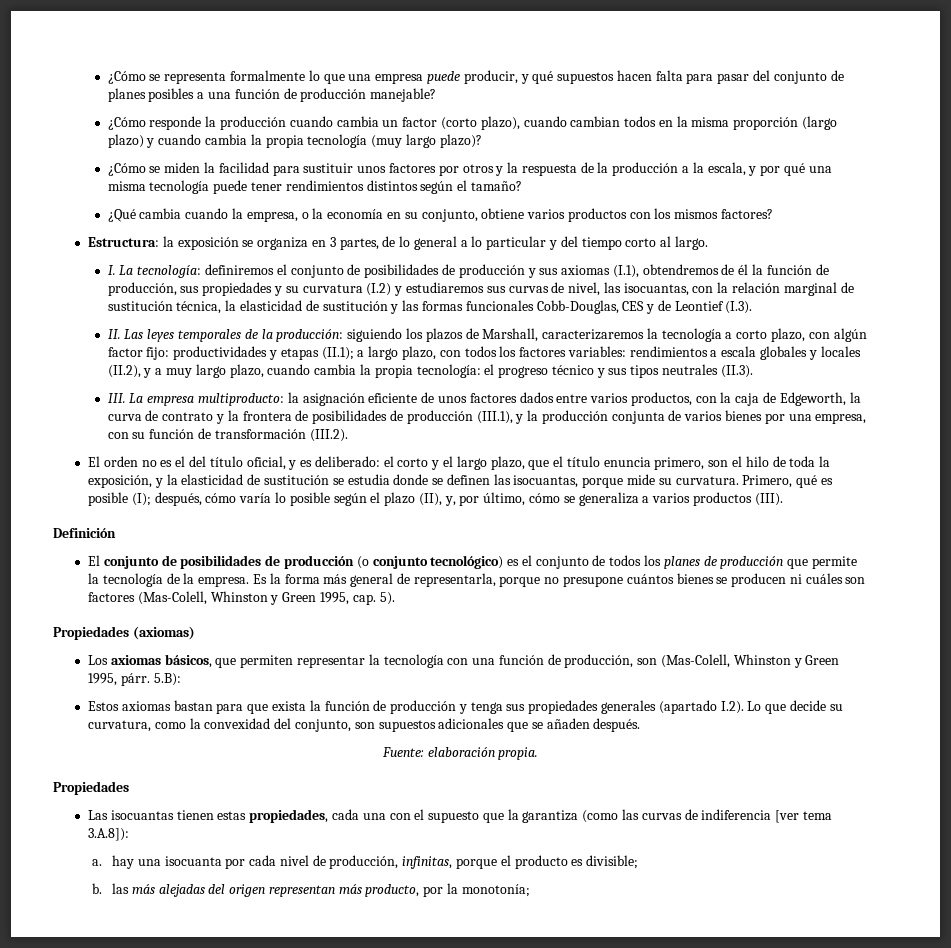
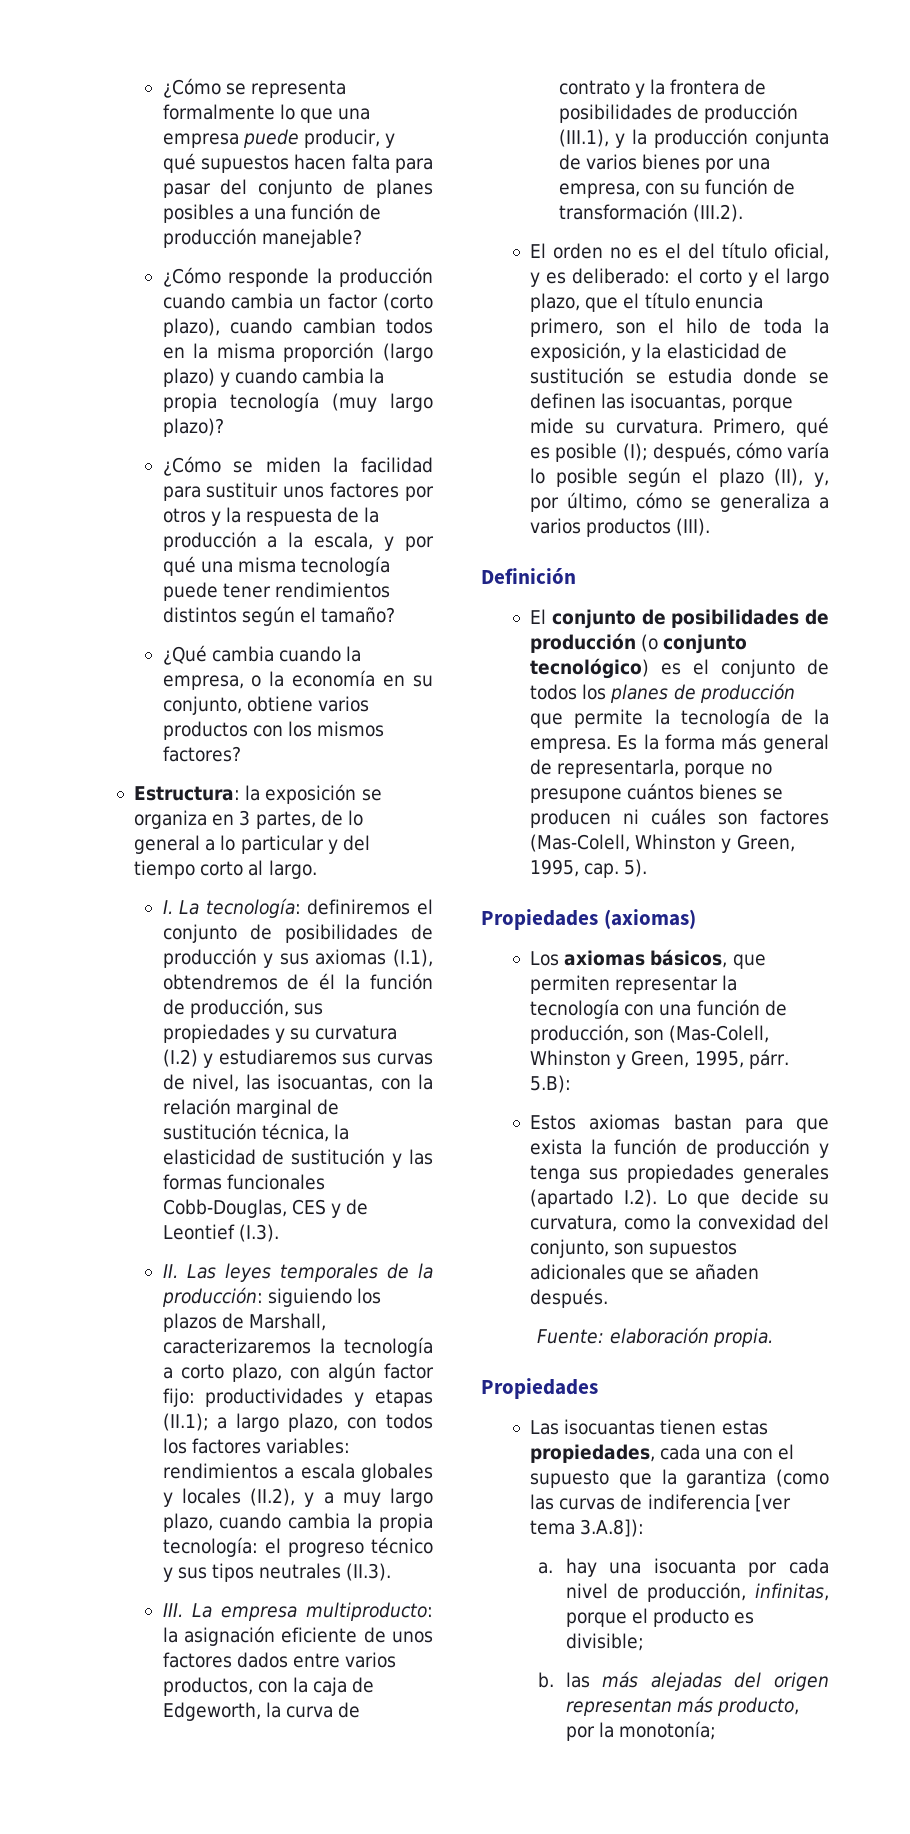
[282,592,317,602] Green -> [736,834,795,852] Green,
[805,655,840,665] Green -> [631,1050,690,1068] Green,

